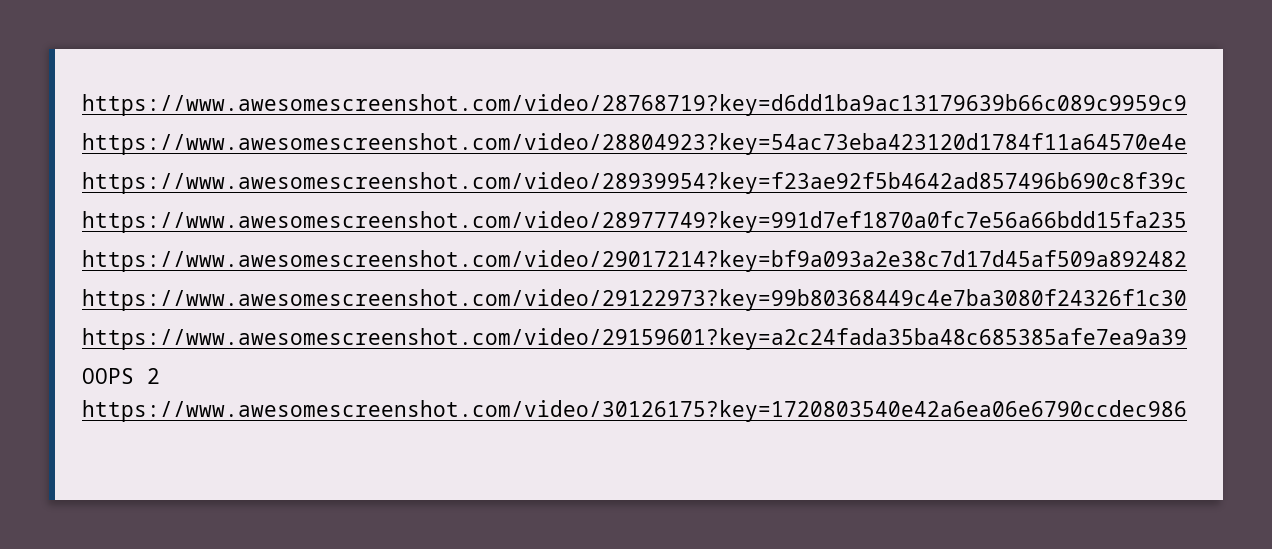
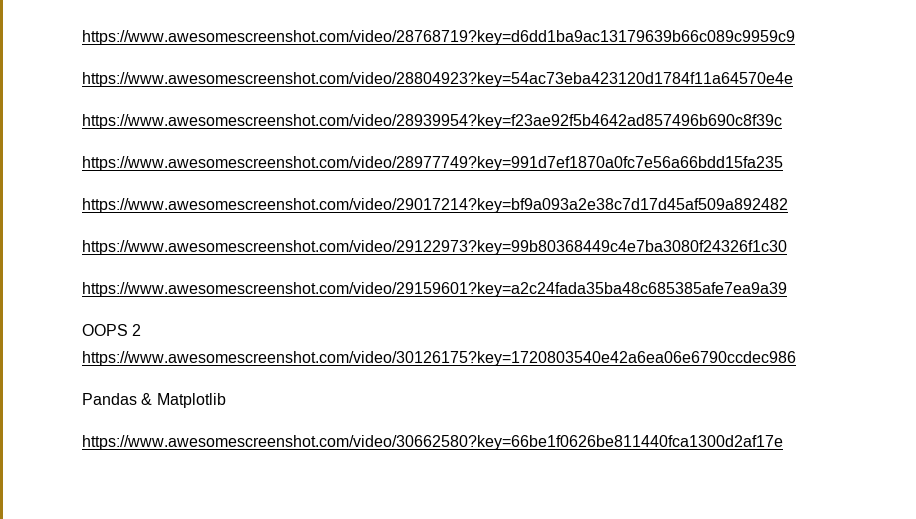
(1187, 411) none -> [82,393,226,408] [82,435,783,450] // Pandas & Matplotlib // https://www.awesomescreenshot.com/video/30662580?key=66be1f0626be811440fca1300d2af17e

